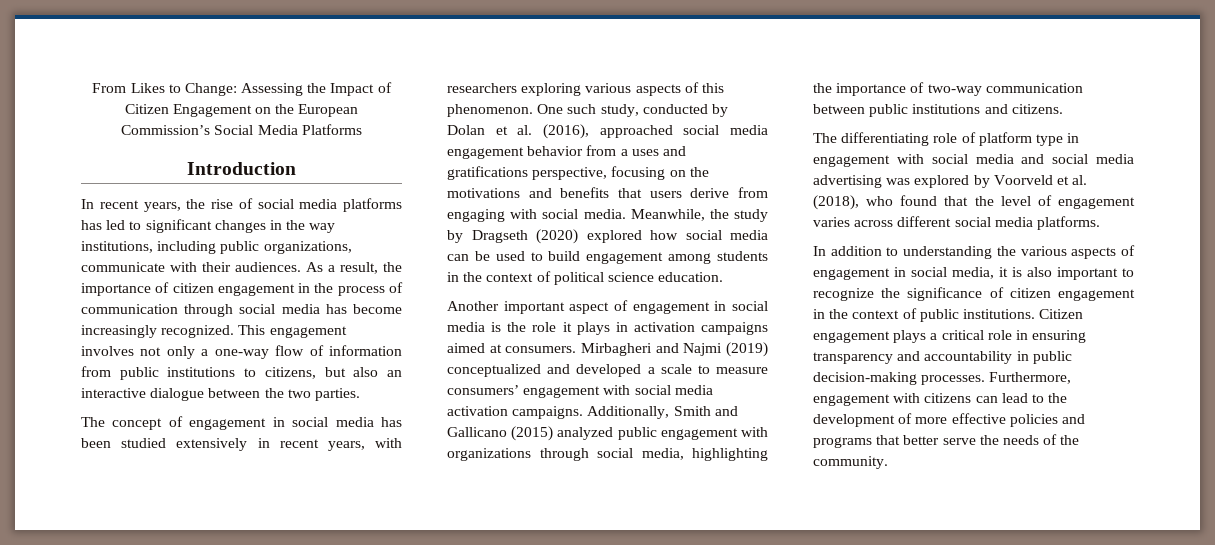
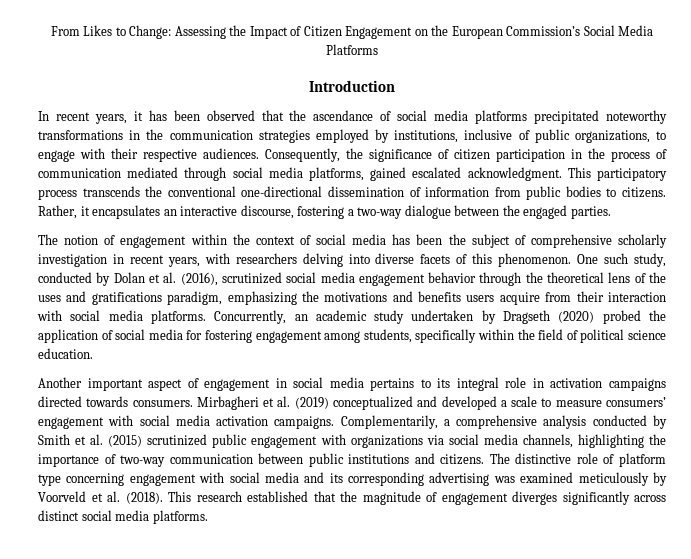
[186,198,402,212] [81,219,336,233] [81,241,352,254] [81,262,402,274] [81,282,295,296] the rise of social media platforms has led to significant changes in the way institutions, including public organizations, communicate with their audiences. As a result, the importance of citizen engagement -> [133,110,667,124] [38,129,666,143] [38,148,565,162] it has been observed that the ascendance of social media platforms precipitated noteworthy transformations in the communication strategies employed by institutions, inclusive of public organizations, to engage with their respective audiences. Consequently, the significance of citizen participation
(178, 309) none -> [127,167,179,178] mediated
[325,304,402,314] [81,325,347,338] [81,345,402,359] [81,366,402,380] [81,388,146,398] has become increasingly recognized. This engagement involves not only a one-way flow of information from public institutions to citizens, but also an interactive -> [308,167,667,181] [38,186,667,200] [38,205,403,219] platforms, gained escalated acknowledgment. This participatory process transcends the conventional one-directional dissemination of information from public bodies to citizens. Rather, it encapsulates an interactive discourse, fostering a two-way
[287,389,311,398] two -> [523,205,568,219] engaged
[112,416,402,430] [81,438,248,451] concept of engagement in social media has been studied extensively -> [64,234,667,248] [38,254,107,267] notion of engagement within the context of social media has been the subject of comprehensive scholarly investigation
[521,83,681,96] exploring various aspects -> [302,253,451,267] delving into diverse facets
[599,125,673,138] approached -> [221,272,282,284] scrutinized
[586,145,686,156] [447,166,709,180] [447,187,768,198] [447,209,768,222] [447,229,768,244] [447,251,768,264] [447,272,534,282] from a uses and gratifications perspective, focusing on the motivations and benefits that users derive from engaging with social media. Meanwhile, the study by Dragseth (2020) explored how social media can be used to build engagement among students in the context -> [479,272,666,286] [38,291,666,305] [37,310,666,324] [38,329,564,343] through the theoretical lens of the uses and gratifications paradigm, emphasizing the motivations and benefits users acquire from their interaction with social media platforms. Concurrently, an academic study undertaken by Dragseth (2020) probed the application of social media for fostering engagement among students, specifically within the field
[491,322,768,335] [447,343,723,356] is the role it plays in activation campaigns aimed at consumers. Mirbagheri and Najmi -> [370,377,667,391] [38,396,291,410] pertains to its integral role in activation campaigns directed towards consumers. Mirbagheri et al.
[587,406,738,419] [447,426,768,441] [447,448,684,461] Additionally, Smith and Gallicano (2015) analyzed public engagement with organizations through social media, -> [340,415,667,429] [38,434,573,448] Complementarily, a comprehensive analysis conducted by Smith et al. (2015) scrutinized public engagement with organizations via social media channels,
[813,132,930,146] // The differentiating -> [489,453,572,464] The distinctive
[1067,133,1080,143] in -> [66,473,125,486] concerning
[1052,154,1134,164] [813,175,1088,188] [813,195,1135,210] [813,216,1100,230] [813,245,1135,259] [813,267,1134,280] [813,287,1135,301] [813,308,1084,322] [813,330,1087,343] [813,351,1072,364] [813,372,1072,385] [813,393,1068,406] [813,413,1085,427] [813,434,1080,448] [813,456,888,469] social media advertising was explored by Voorveld et al. (2018), who found that the level of engagement varies across different social media platforms. // In addition to understanding the various aspects of engagement in social media, it is also important to recognize the significance of citizen engagement in the context of public institutions. Citizen engagement plays a critical role in ensuring transparency and accountability in public decision-making processes. Furthermore, engagement with citizens can lead to the development of more effective policies and programs that better serve the needs of the community. -> [329,472,667,486] [38,491,666,505] [38,510,208,524] its corresponding advertising was examined meticulously by Voorveld et al. (2018). This research established that the magnitude of engagement diverges significantly across distinct social media platforms.

